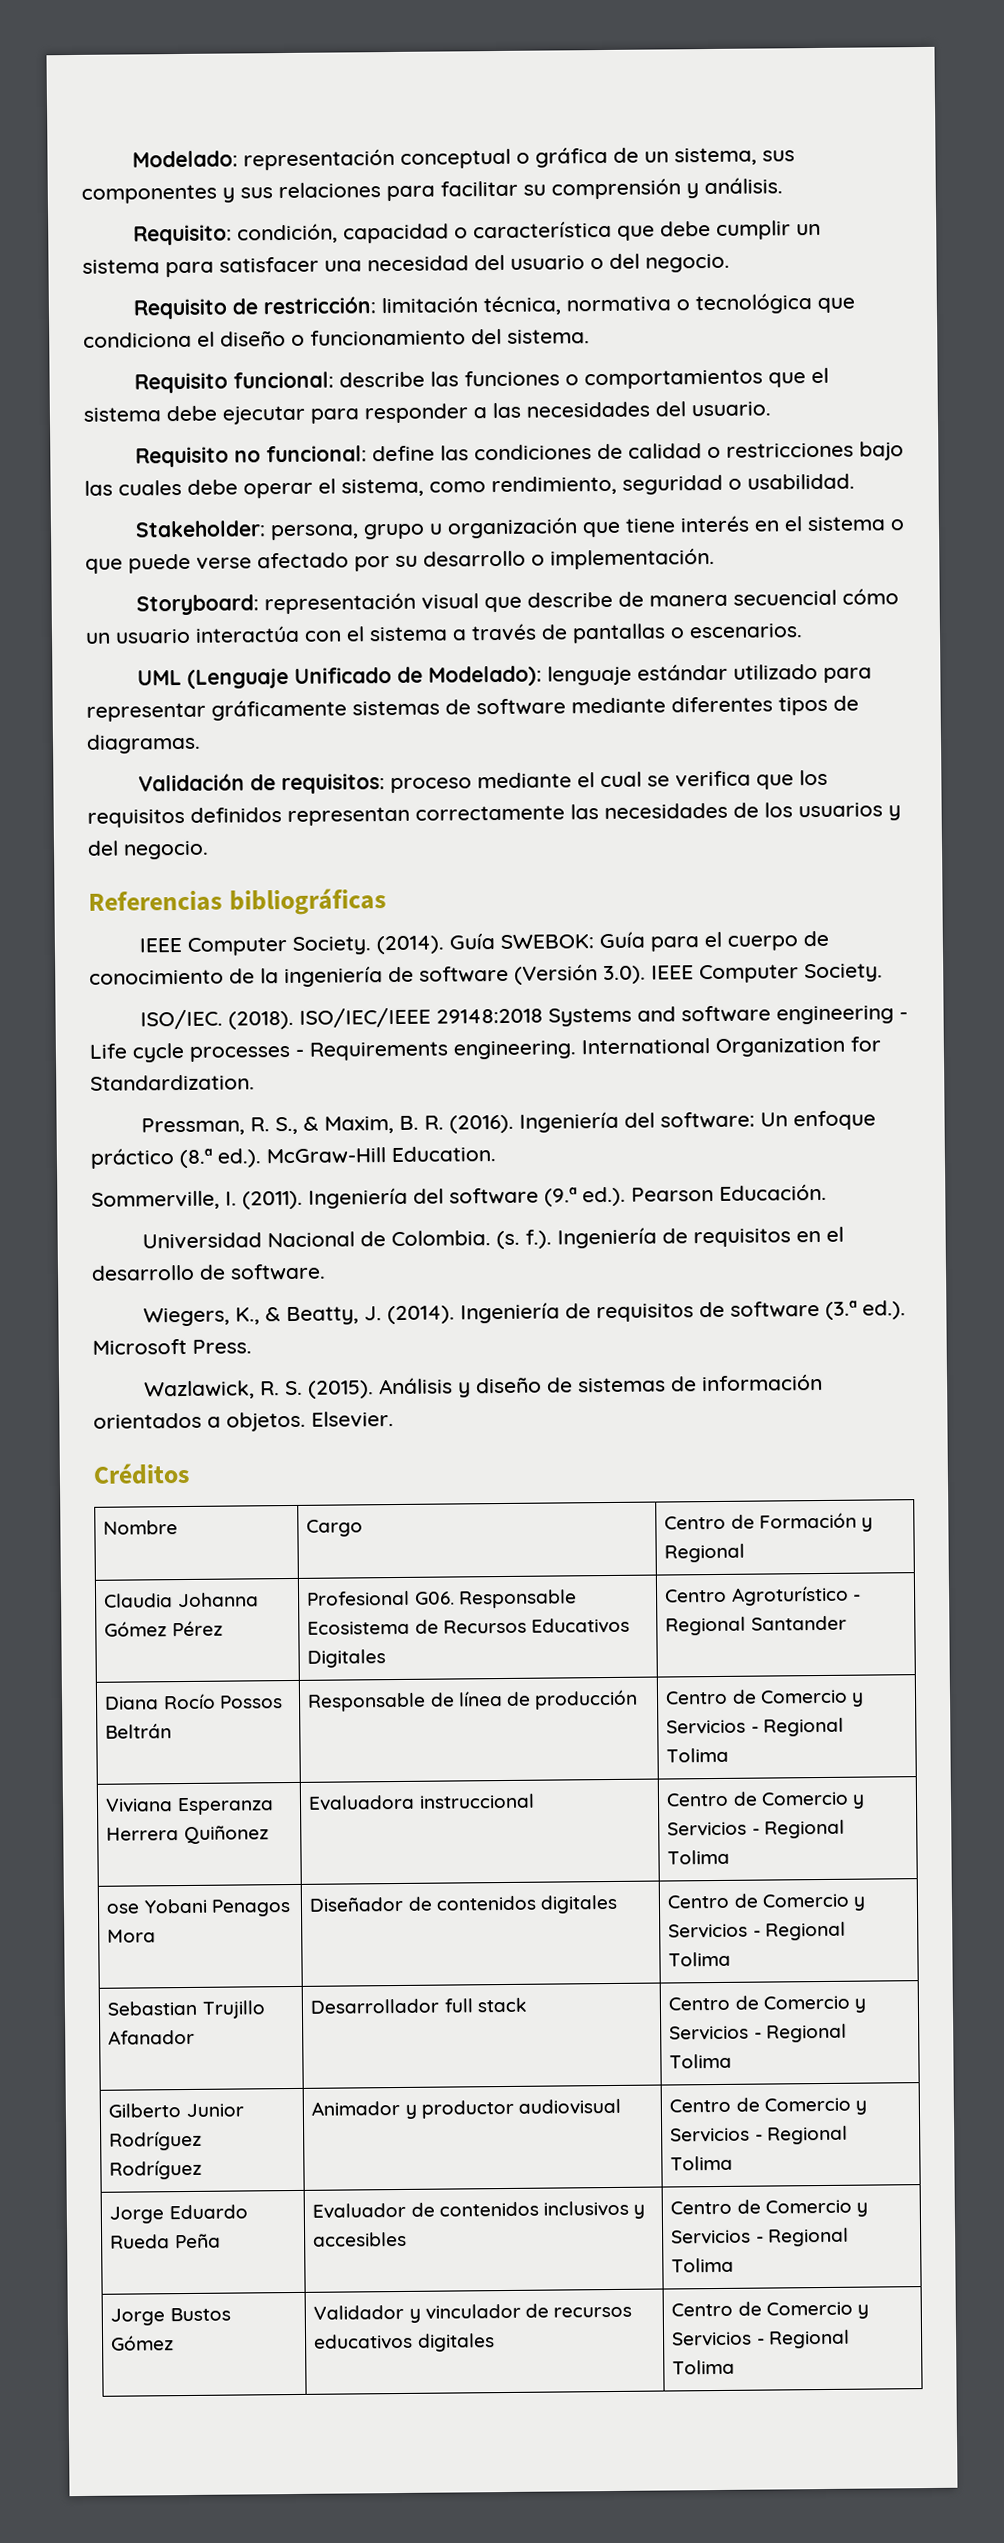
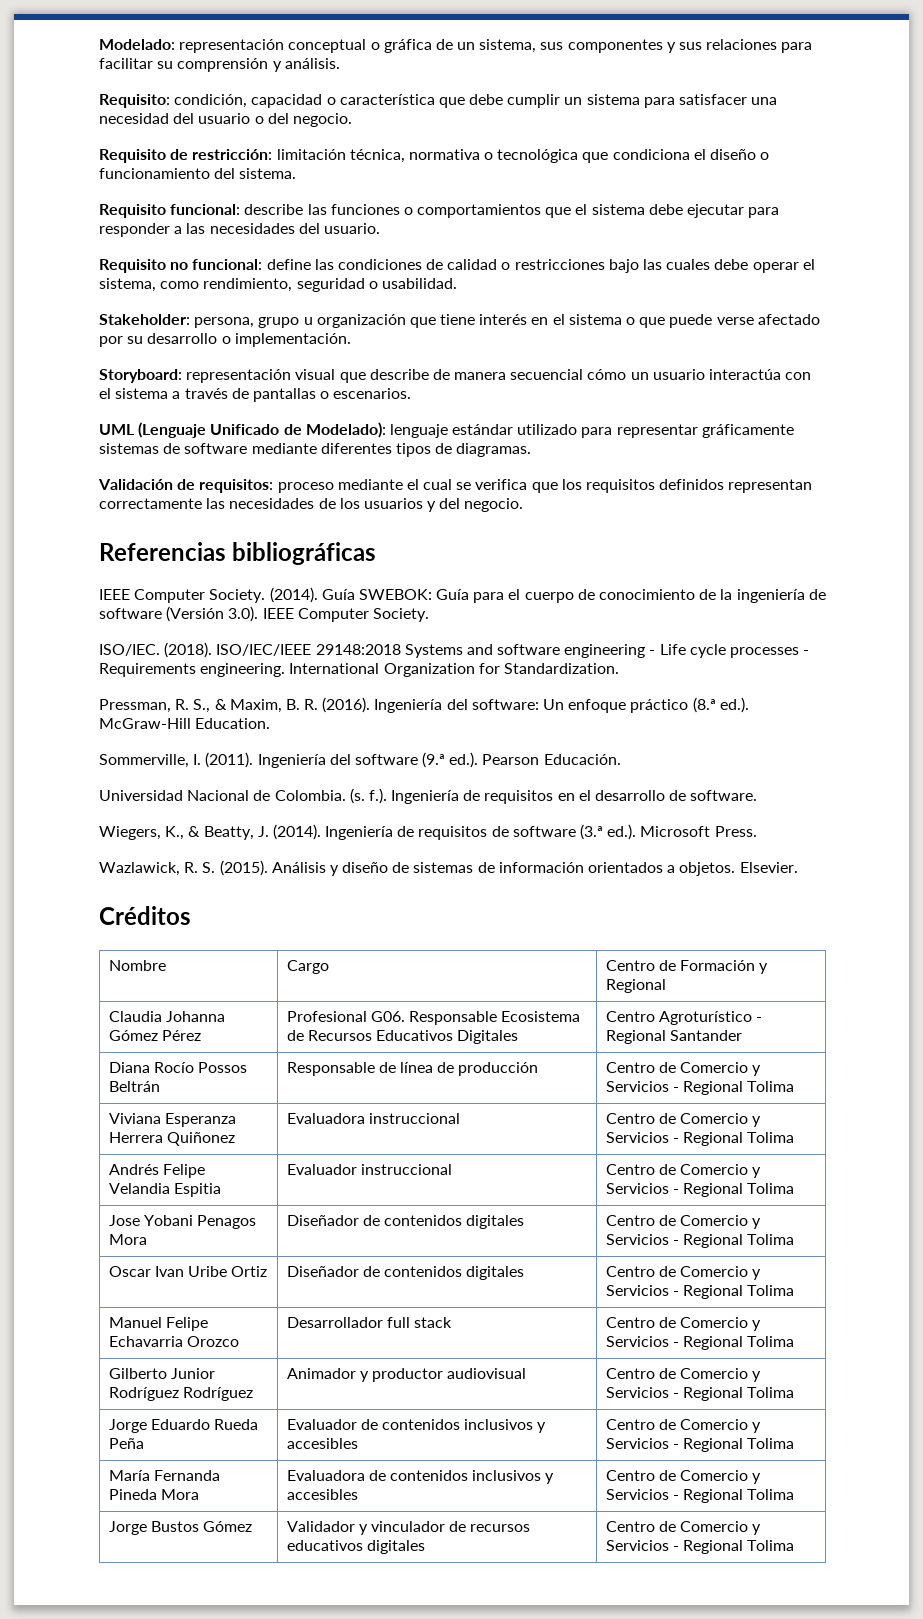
[106,1903,141,1914] ose -> [108,1164,205,1178] [108,1183,221,1197] [286,1164,452,1175] [605,1164,762,1178] [605,1183,795,1197] [108,1215,140,1226] Andrés Felipe Velandia Espitia | Evaluador instruccional | Centro de Comercio y Servicios - Regional Tolima // Jose
[107,2000,266,2019] [108,2029,196,2045] Sebastian Trujillo Afanador -> [108,1266,268,1277] [286,1266,525,1280] [605,1266,762,1280] [605,1285,795,1299] [108,1317,208,1331] [108,1336,239,1347] Oscar Ivan Uribe Ortiz | Diseñador de contenidos digitales | Centro de Comercio y Servicios - Regional Tolima // Manuel Felipe Echavarria Orozco
(735, 2265) none -> [108,1470,220,1481] [108,1489,199,1500] [286,1470,555,1484] [286,1489,358,1500] [605,1470,762,1484] [605,1489,795,1503] // María Fernanda Pineda Mora | Evaluadora de contenidos inclusivos y accesibles | Centro de Comercio y Servicios - Regional Tolima

